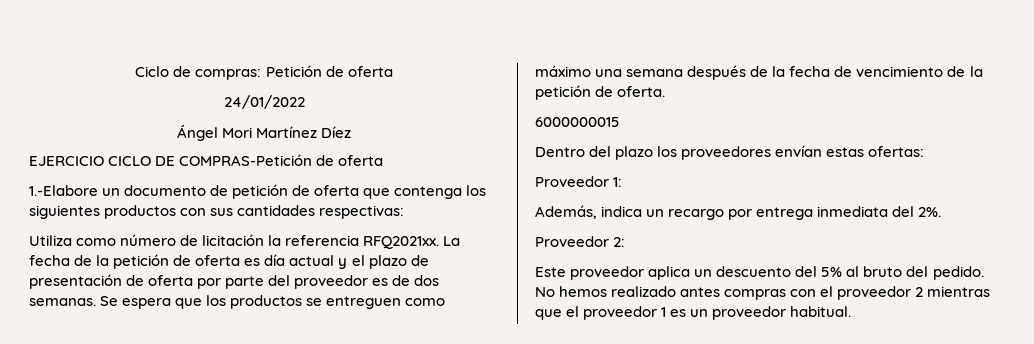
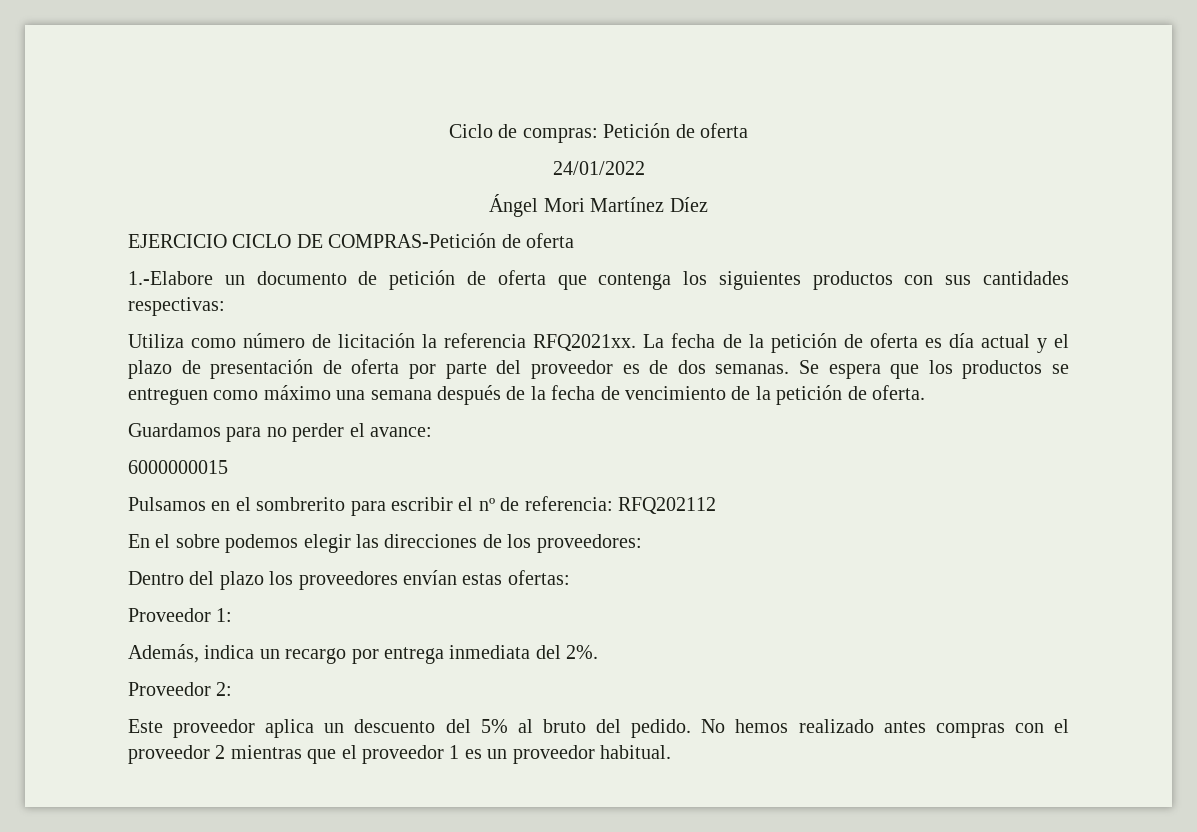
[535,117,620,127] 6000000015 -> [128,423,432,442] [128,460,228,474] [128,496,716,516] [128,534,642,553] Guardamos para no perder el avance: // 6000000015 // Pulsamos en el sombrerito para escribir el nº de referencia: RFQ202112 // En el sobre podemos elegir las direcciones de los proveedores:

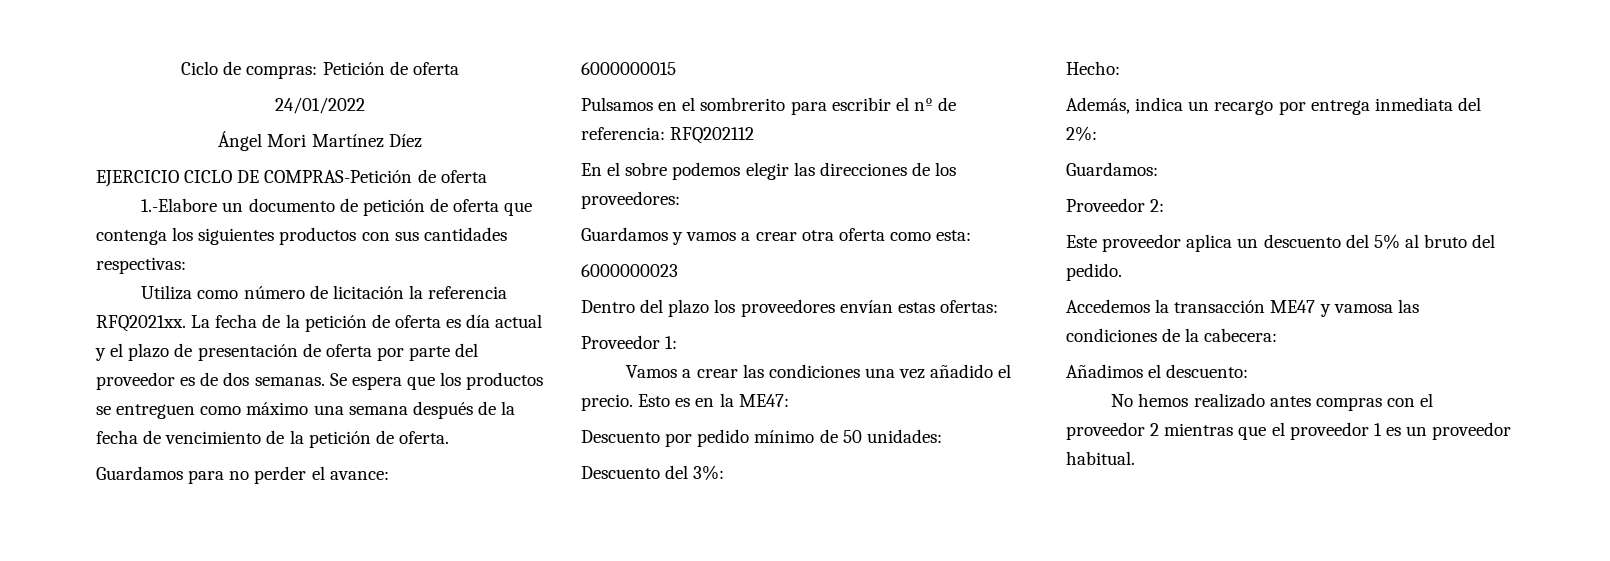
(642, 543) none -> [581,227,972,245] [581,264,678,277] // Guardamos y vamos a crear otra oferta como esta: // 6000000023
(233, 615) none -> [626,364,1012,379] [581,393,789,411] [581,429,942,447] [581,465,725,480] [1066,61,1120,75] // Vamos a crear las condiciones una vez añadido el precio. Esto es en la ME47: // Descuento por pedido mínimo de 50 unidades: // Descuento del 3%: // Hecho:
[566,645,599,659] 2%. -> [1066,126,1097,141] [1066,162,1158,176] 2%: // Guardamos:
(692, 728) none -> [1066,299,1419,317] [1066,328,1278,342] [1066,364,1249,378] // Accedemos la transacción ME47 y vamosa las condiciones de la cabecera: // Añadimos el descuento: //

